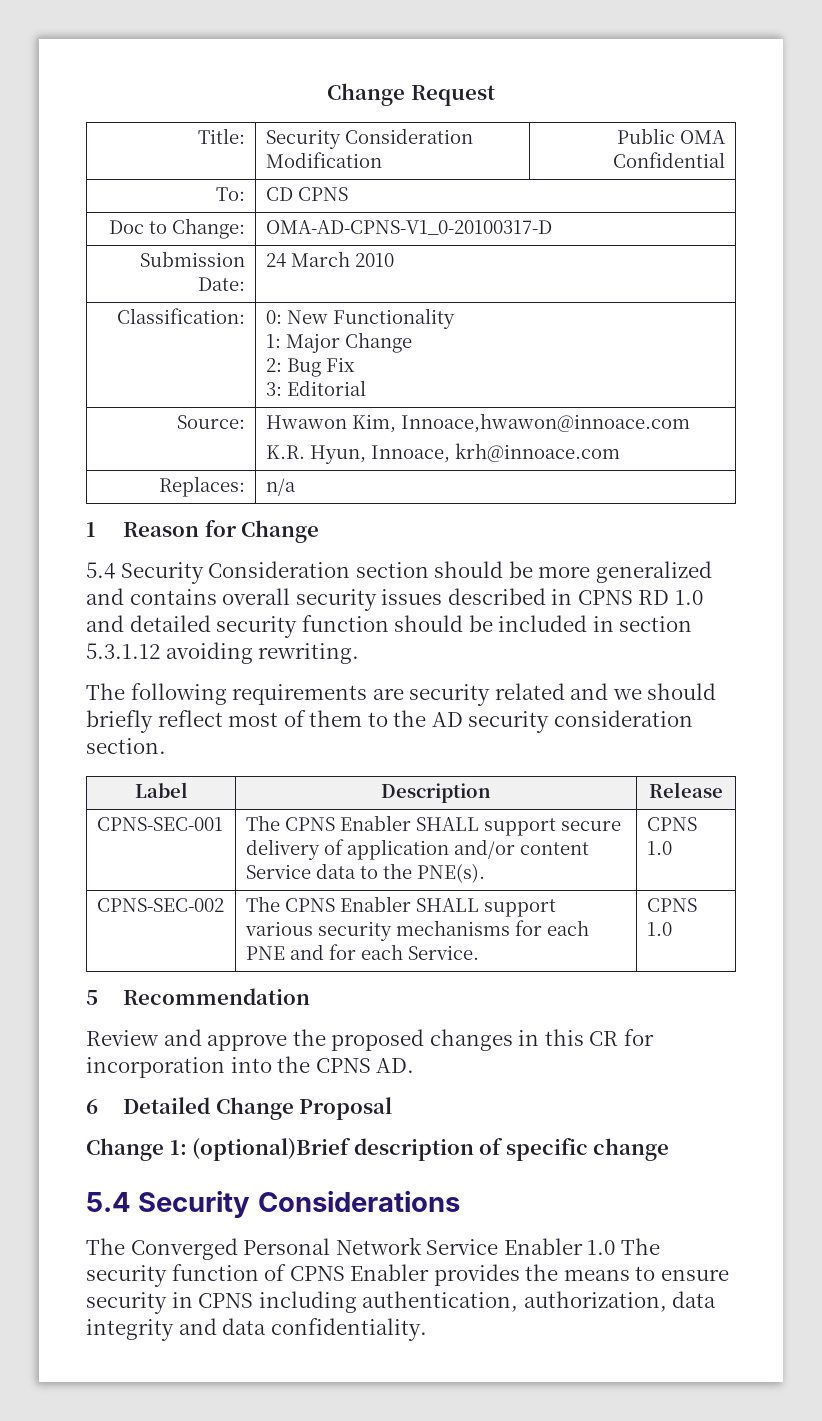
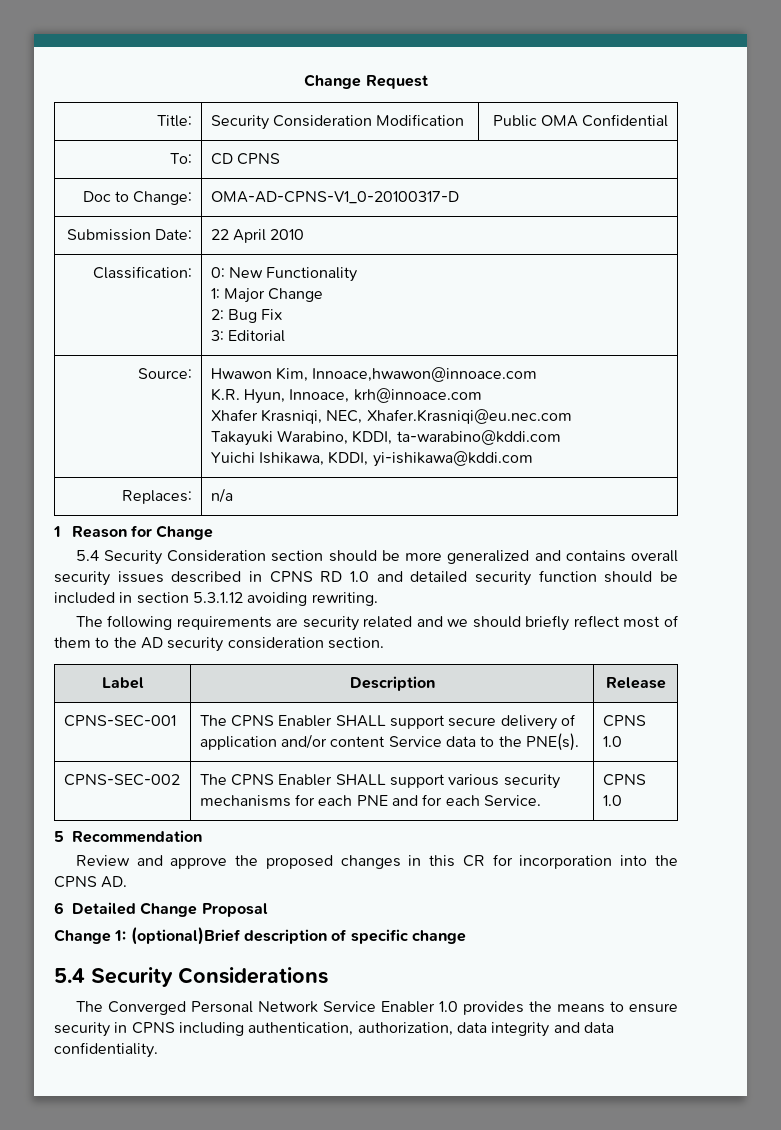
[265,251,350,267] 24 March -> [210,229,267,243] 22 April
(620, 452) none -> [210,409,572,424] [210,430,561,446] [210,451,533,467] // Xhafer Krasniqi, NEC, Xhafer.Krasniqi@eu.nec.com // Takayuki Warabino, KDDI, ta-warabino@kddi.com // Yuichi Ishikawa, KDDI, yi-ishikawa@kddi.com
[620,1238,660,1255] [86,1264,430,1287] The security function of CPNS Enabler -> (458, 1006) none

